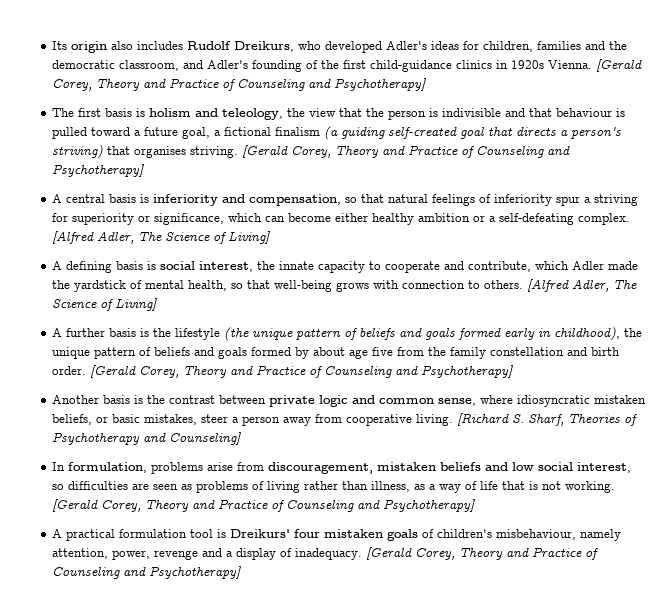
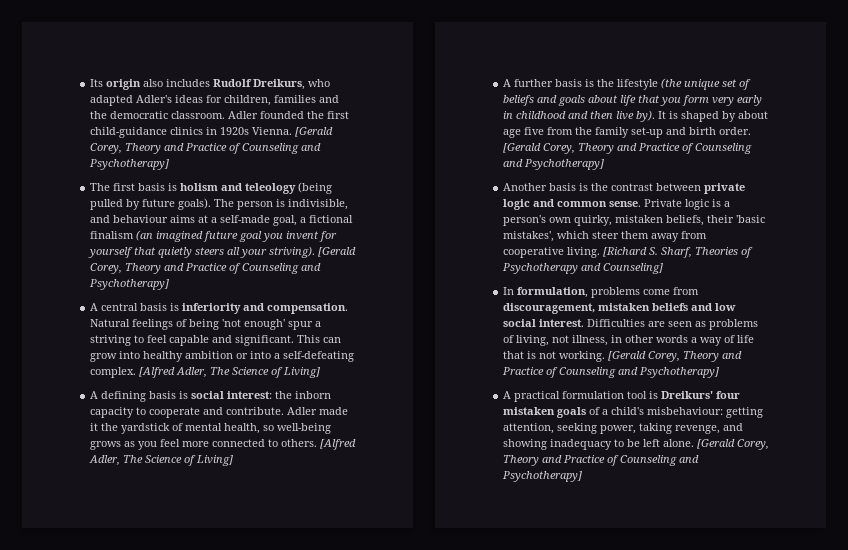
[325,41,383,53] developed -> [90,95,134,106] adapted
[119,60,319,72] classroom, and Adler's founding of -> [171,111,305,119] classroom. Adler founded
[222,108,626,120] [52,126,622,140] [52,145,239,159] teleology, the view that the person is indivisible and that behaviour is pulled toward a future goal, a fictional finalism (a guiding self-created goal that directs a person's striving) that organises striving. -> [245,182,333,194] [90,198,349,210] [90,215,354,226] [90,230,338,242] [88,246,316,258] teleology (being pulled by future goals). The person is indivisible, and behaviour aims at a self-made goal, a fictional finalism (an imagined future goal you invent for yourself that quietly steers all your striving).
[249,194,639,206] [52,213,369,225] compensation, so that natural feelings of inferiority spur a striving for superiority or significance, which can become either -> [267,303,349,314] [90,319,322,330] [90,335,342,346] [90,351,141,362] compensation. Natural feelings of being 'not enough' spur a striving to feel capable and significant. This can grow into
(486, 218) none -> [250,351,272,359] into
[199,261,315,272] interest, the innate -> [227,391,332,399] interest: the inborn
[468,261,570,272] contribute, which -> [226,407,285,415] contribute.
(639, 265) none -> [90,423,99,431] it
[247,280,271,289] that -> (275, 428) none
[373,280,466,289] with connection -> [124,439,266,450] as you feel more connected
[296,327,643,341] [52,347,292,359] pattern of beliefs and goals formed early in childhood), the unique pattern of beliefs and goals formed -> [722,79,752,90] [503,95,763,106] [503,110,720,122] set of beliefs and goals about life that you form very early in childhood and then live by). It is shaped
[490,347,565,356] constellation -> [631,127,664,138] set-up
[438,395,647,407] [52,414,281,426] sense, where idiosyncratic mistaken beliefs, or basic mistakes, steer a person -> [609,199,731,210] [503,215,766,226] [503,231,650,242] sense. Private logic is a person's own quirky, mistaken beliefs, their 'basic mistakes', which steer them
[207,462,234,471] arise -> [643,289,671,295] come
[577,462,632,473] [52,481,129,490] interest, so difficulties -> [539,319,646,327] interest. Difficulties
[267,481,426,493] living rather than illness, as -> [516,335,689,346] living, not illness, in other words
[437,529,622,541] [52,548,363,560] children's misbehaviour, namely attention, power, revenge and a display of inadequacy. -> [602,407,764,418] [503,423,744,434] [503,439,695,450] a child's misbehaviour: getting attention, seeking power, taking revenge, and showing inadequacy to be left alone.

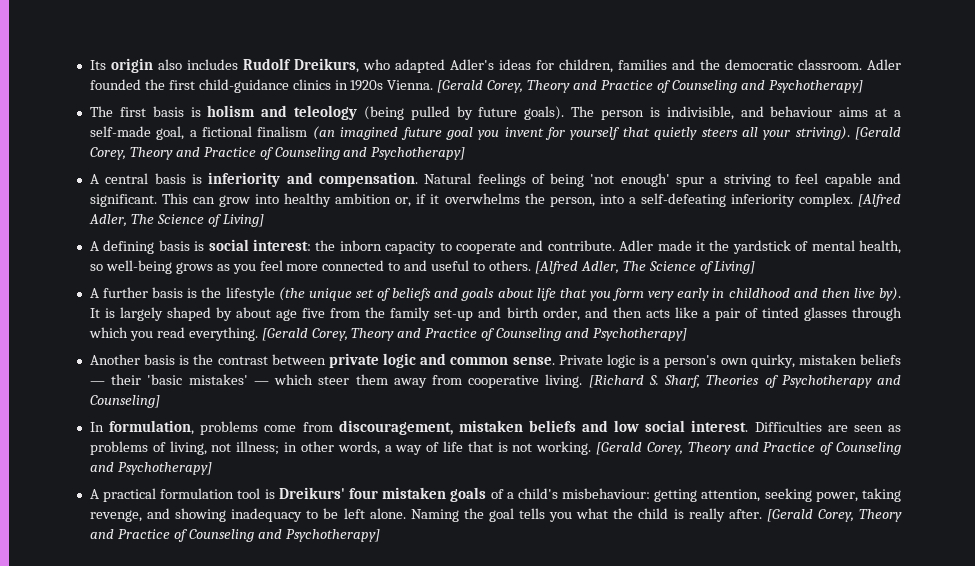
[236,353,249,359] or -> [395,193,595,207] or, if it overwhelms the person,
(355, 356) none -> [730,194,795,207] inferiority
(279, 443) none -> [404,260,486,271] and useful to
(679, 115) none -> [120,307,164,321] largely
[719,127,752,135] order. -> [542,307,903,321] [88,327,258,341] order, and then acts like a pair of tinted glasses through which you read everything.
[666,215,766,226] [503,231,555,242] beliefs, their 'basic mistakes', -> [860,354,902,365] [89,374,269,385] beliefs — their 'basic mistakes' —
[572,335,609,346] illness, -> [236,441,280,455] illness;
[656,335,689,343] words -> [337,441,380,455] words,
(695, 443) none -> [410,508,762,522] Naming the goal tells you what the child is really after.

